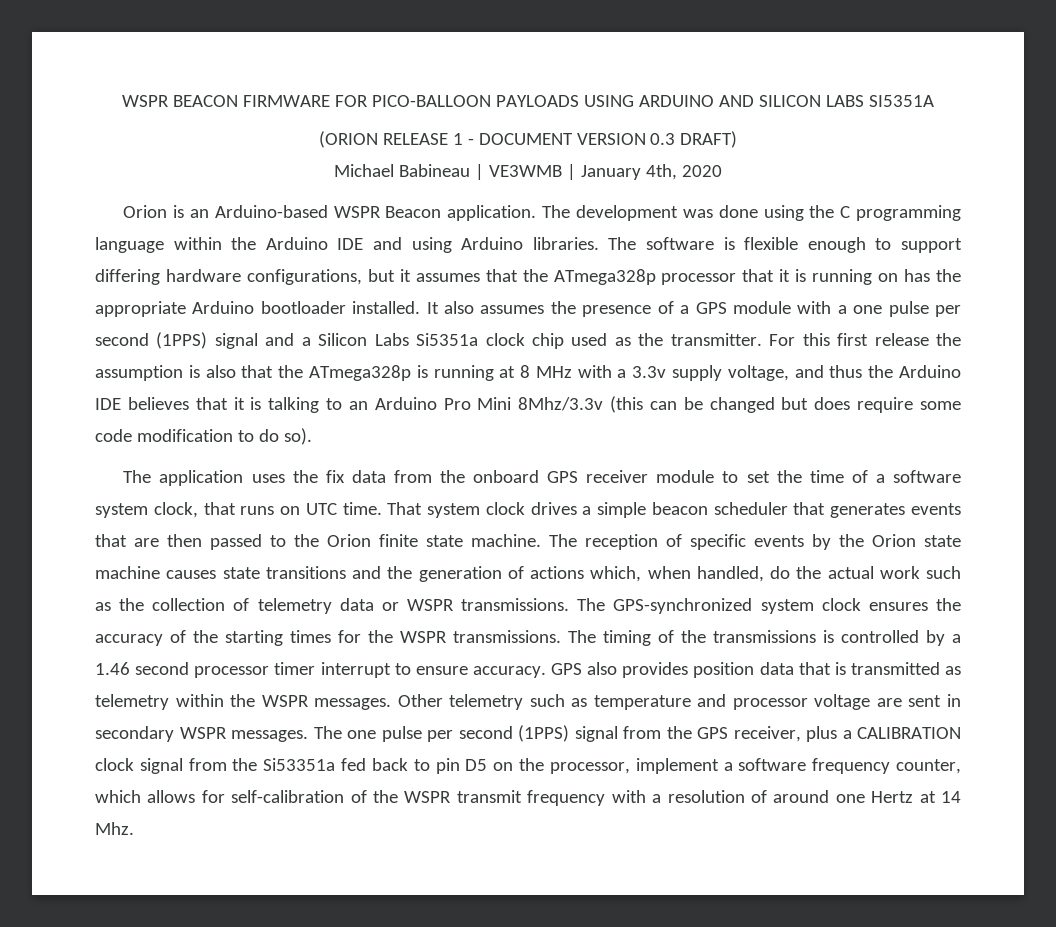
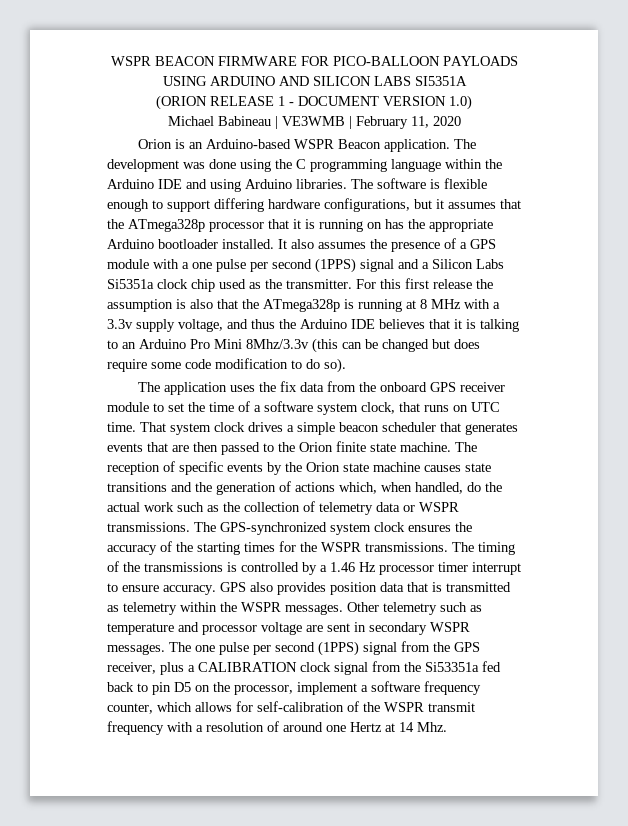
[650,131,738,148] 0.3 DRAFT) -> [449,95,472,110] 1.0)
[580,164,677,180] January 4th, -> [355,116,429,129] February 11,
[135,662,190,675] second -> [359,562,376,572] Hz

